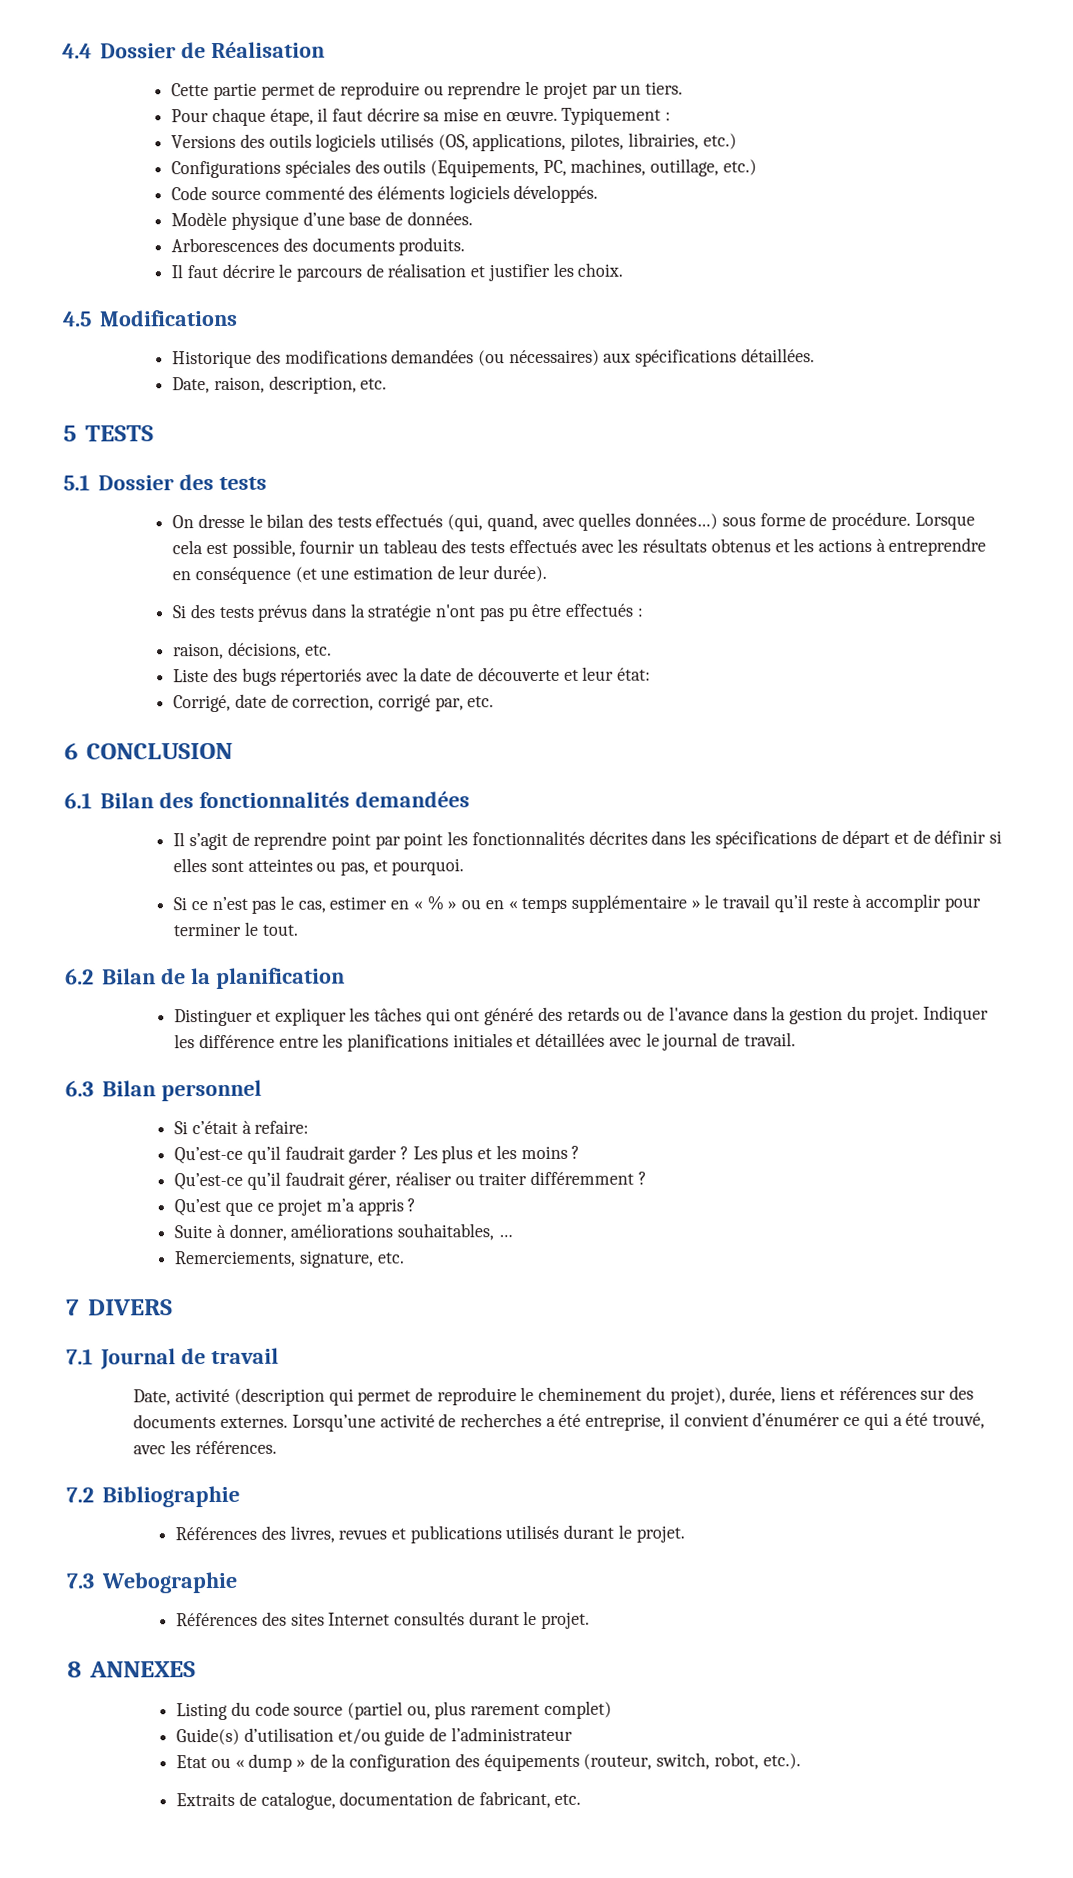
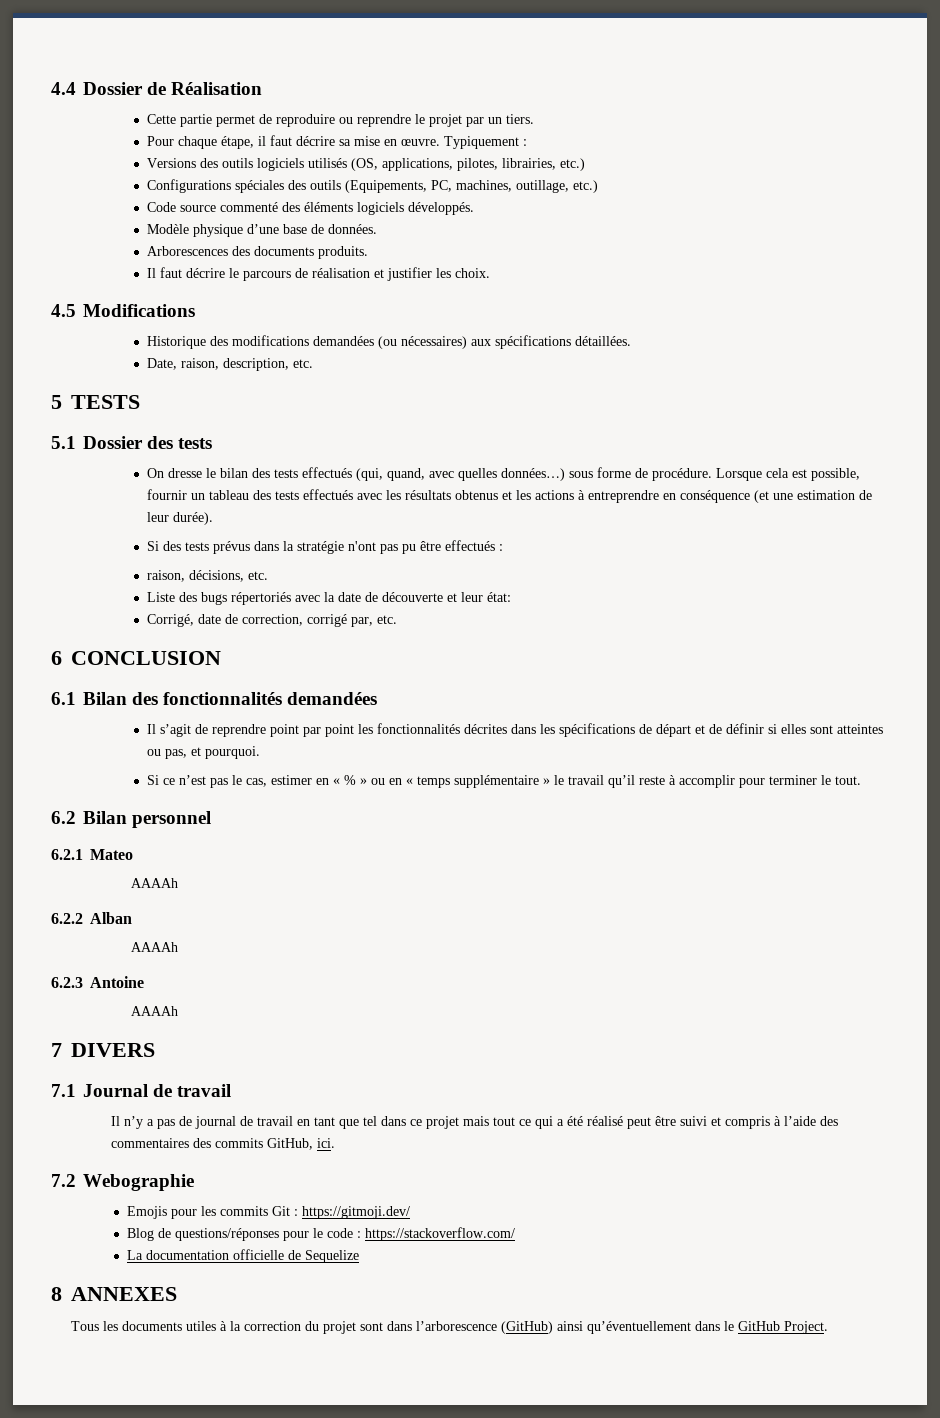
[160,967,345,990] [174,1005,990,1027] [174,1032,796,1052] [65,1079,262,1102] [174,1120,310,1135] [174,1145,581,1165] [174,1170,647,1191] [174,1198,417,1217] [174,1223,513,1241] [174,1250,405,1268] de la planification // Distinguer et expliquer les tâches qui ont généré des retards ou de l'avance dans la gestion du projet. Indiquer les différence entre les planifications initiales et détaillées avec le journal de travail. // 6.3 Bilan personnel // Si c’était à refaire: // Qu’est-ce qu’il faudrait garder ? Les plus et les moins ? // Qu’est-ce qu’il faudrait gérer, réaliser ou traiter différemment ? // Qu’est que ce projet m’a appris ? // Suite à donner, améliorations souhaitables, … // Remerciements, signature, etc. -> [132,811,212,828] [51,849,133,860] [131,878,179,888] [51,912,132,924] [131,942,179,952] [51,976,144,988] [131,1006,179,1016] personnel // 6.2.1 Mateo // AAAAh // 6.2.2 Alban // AAAAh // 6.2.3 Antoine // AAAAh
[133,1385,974,1406] [133,1412,985,1432] [133,1440,277,1455] [66,1485,240,1508] [175,1524,685,1544] [66,1571,238,1594] [176,1611,591,1629] [67,1661,196,1678] [176,1700,612,1721] [176,1726,573,1746] [176,1752,801,1772] [176,1790,582,1810] Date, activité (description qui permet de reproduire le cheminement du projet), durée, liens et références sur des documents externes. Lorsqu’une activité de recherches a été entreprise, il convient d’énumérer ce qui a été trouvé, avec les références. // 7.2 Bibliographie // Références des livres, revues et publications utilisés durant le projet. // 7.3 Webographie // Références des sites Internet consultés durant le projet. // 8 ANNEXES // Listing du code source (partiel ou, plus rarement complet) // Guide(s) d’utilisation et/ou guide de l’administrateur // Etat ou « dump » de la configuration des équipements (routeur, switch, robot, etc.). // Extraits de catalogue, documentation de fabricant, etc. -> [111,1116,839,1129] [111,1138,336,1150] [51,1174,194,1191] [126,1206,410,1219] [126,1227,515,1241] [126,1249,359,1263] [51,1287,178,1301] [71,1321,829,1334] Il n’y a pas de journal de travail en tant que tel dans ce projet mais tout ce qui a été réalisé peut être suivi et compris à l’aide des commentaires des commits GitHub, ici. // 7.2 Webographie // Emojis pour les commits Git : https://gitmoji.dev/ // Blog de questions/réponses pour le code : https://stackoverflow.com/ // La documentation officielle de Sequelize // 8 ANNEXES // Tous les documents utiles à la correction du projet sont dans l’arborescence (GitHub) ainsi qu’éventuellement dans le GitHub Project.

